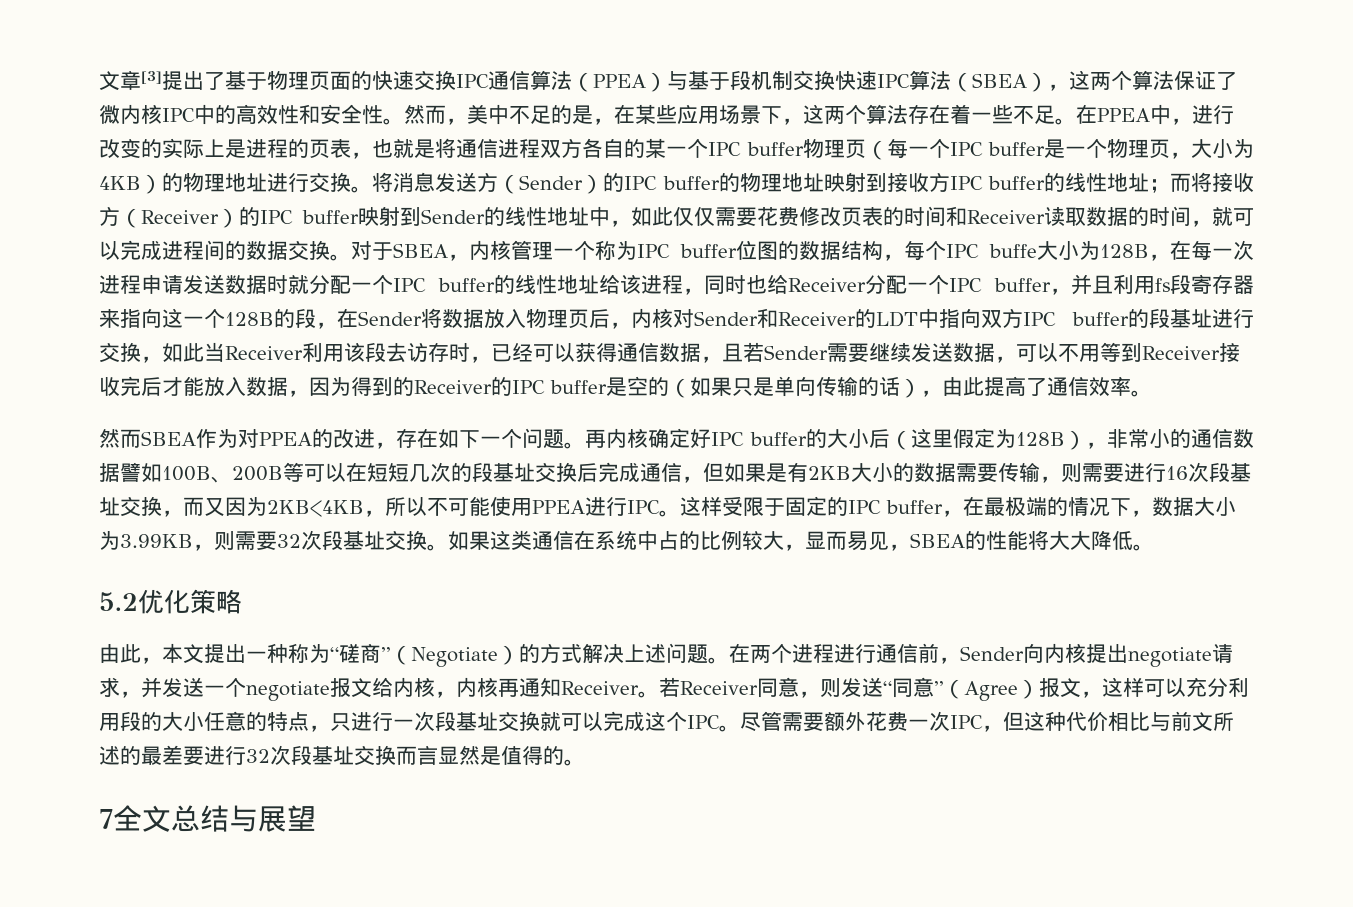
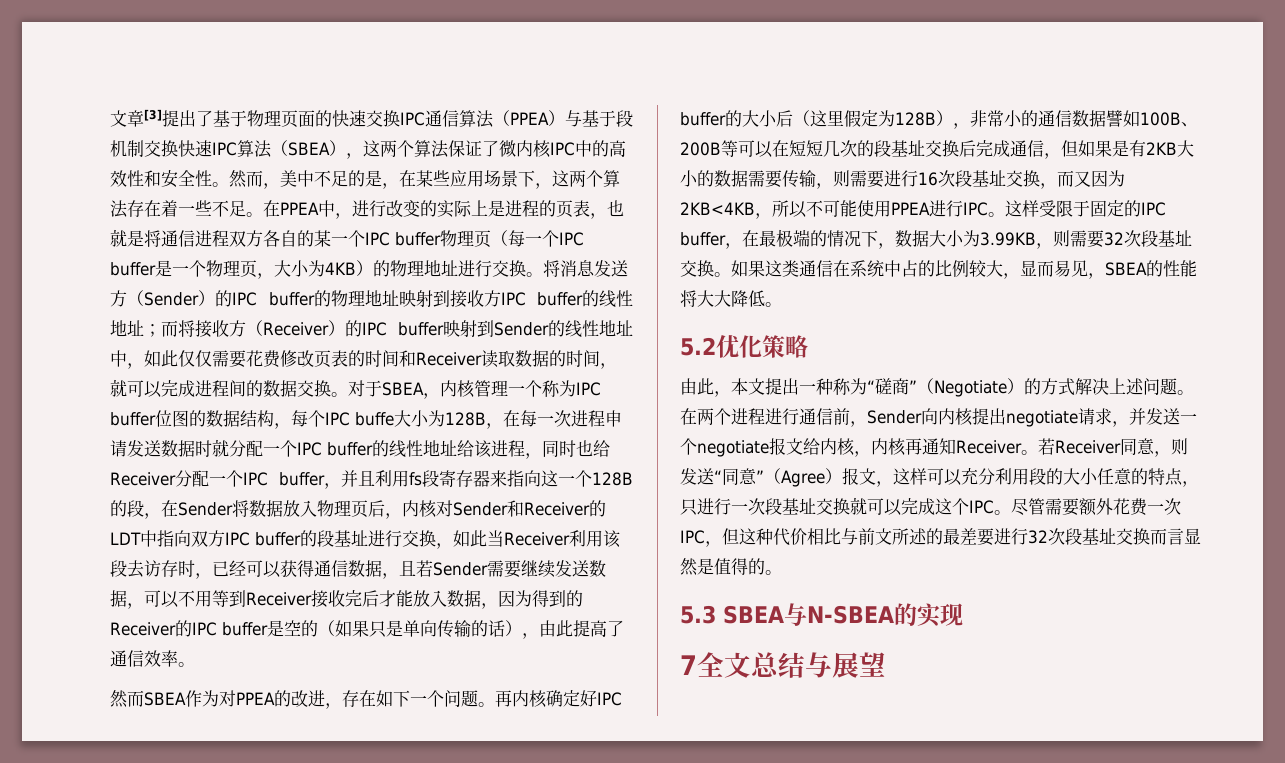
(585, 762) none -> [680,603,963,627] // 5.3 SBEA与N-SBEA的实现

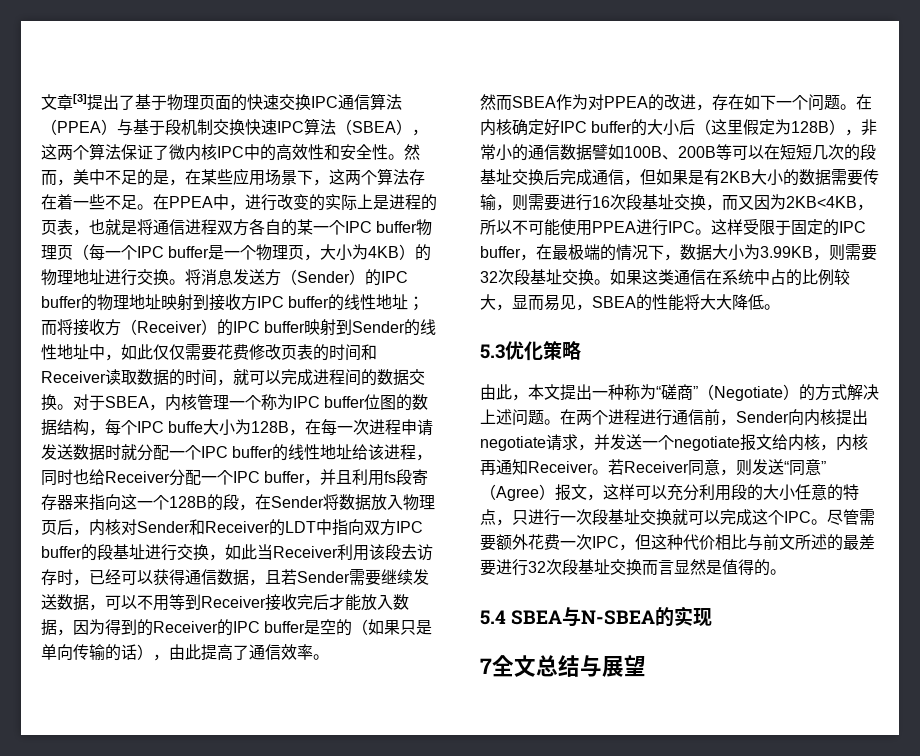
[495,690,512,707] 再 -> [856,94,872,110] 在
[680,337,716,356] 5.2 -> [480,344,505,359] 5.3
[680,605,716,624] 5.3 -> [480,610,506,625] 5.4

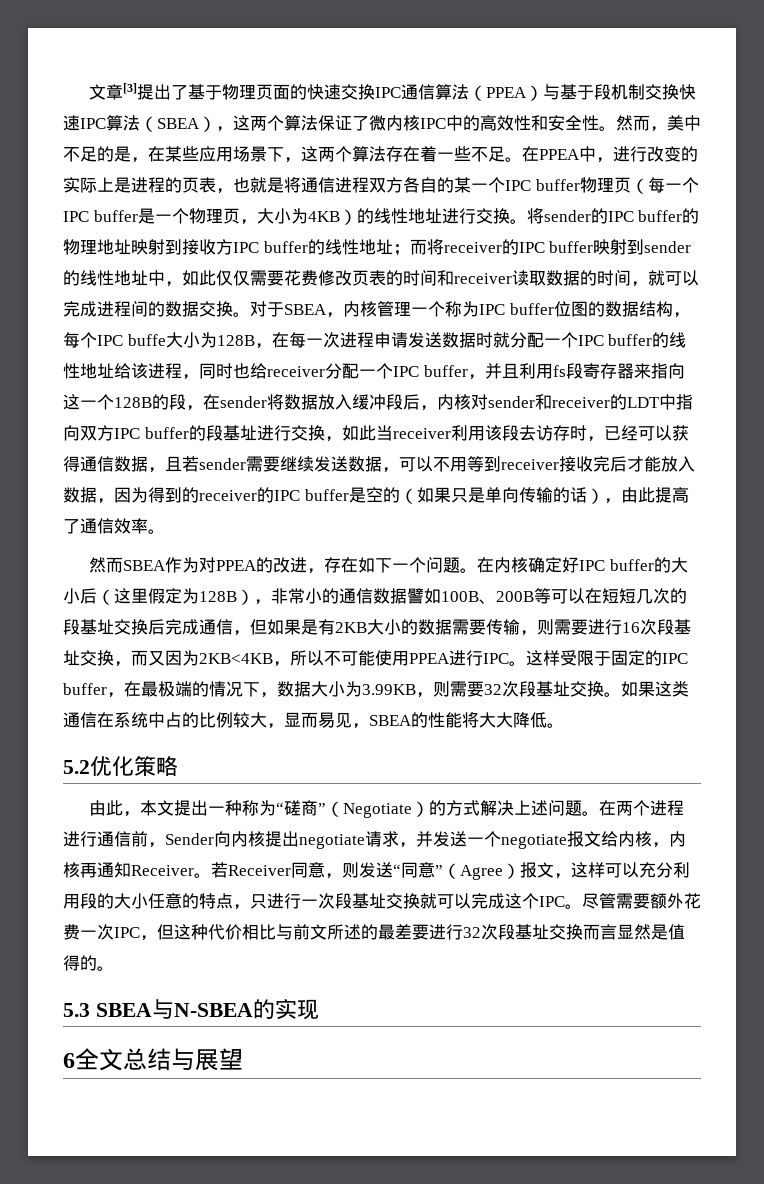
[41,269,73,286] 物理 -> [373,208,408,224] 线性
[201,269,365,286] 消息发送方（Sender） -> [543,210,591,222] sender
[73,319,217,336] 接收方（Receiver） -> [443,242,502,253] receiver
[352,321,406,333] Sender -> [644,241,692,253] sender
[41,371,106,383] Receiver -> [454,273,512,284] receiver
[105,471,170,483] Receiver -> [267,366,325,377] receiver
[271,496,324,508] Sender -> [220,396,267,408] sender
[403,494,435,511] [41,520,57,535] 物理页 -> [352,394,403,410] 缓冲段
[137,519,270,535] Sender和Receiver -> [488,394,610,410] sender和receiver
[273,546,338,558] Receiver -> [392,428,451,439] receiver
[297,571,350,583] Sender -> [199,458,246,470] sender
[201,596,266,608] Receiver -> [501,459,559,470] receiver
[153,621,218,633] Receiver -> [199,490,257,501] receiver
[480,344,505,359] 5.3 -> [63,760,90,774] 5.2
[480,610,506,625] 5.4 -> [63,1003,90,1017] 5.3
[480,658,492,674] 7 -> [63,1053,75,1068] 6

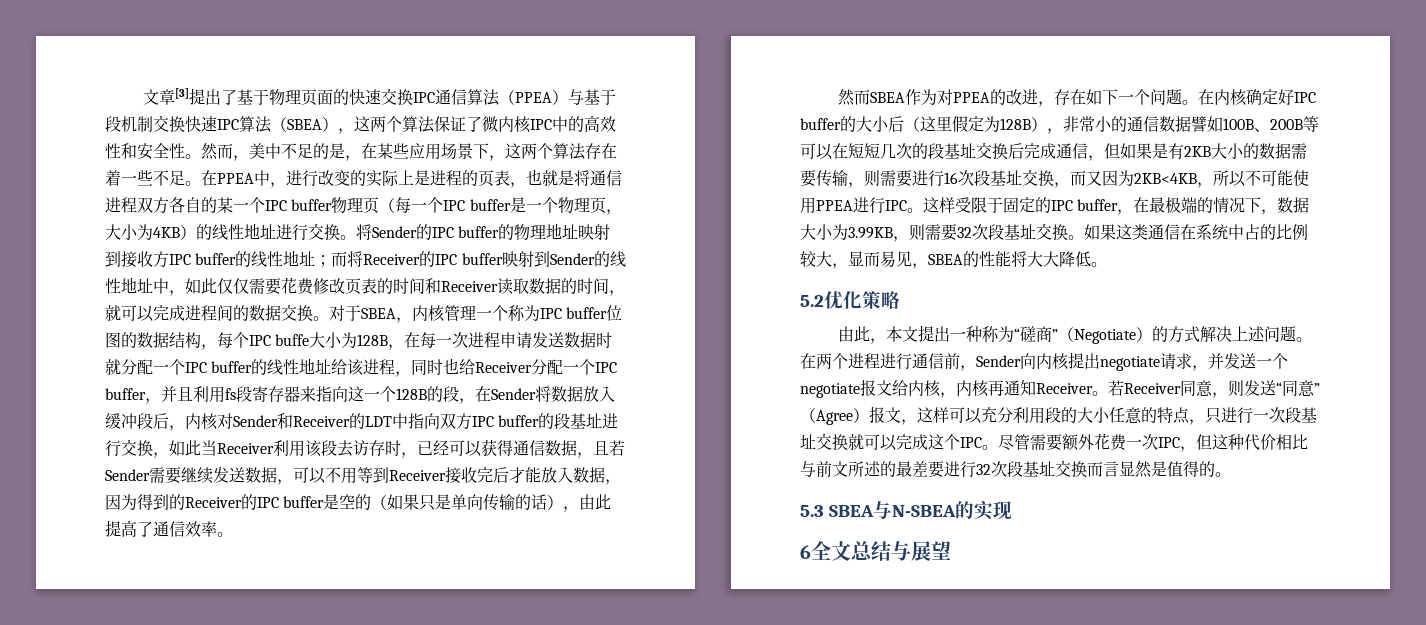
[543,210,591,222] sender -> [372,226,417,238] Sender
[443,242,502,253] receiver -> [363,254,421,265] Receiver
[644,241,692,253] sender -> [549,253,595,265] Sender
[454,273,512,284] receiver -> [441,281,498,292] Receiver
[267,366,325,377] receiver -> [475,362,533,373] Receiver
[220,396,267,408] sender -> [491,388,536,400] Sender
[488,394,610,410] sender和receiver -> [233,413,350,429] Sender和Receiver
[392,428,451,439] receiver -> [217,443,274,454] Receiver
[199,458,246,470] sender -> [105,469,150,481] Sender
[501,459,559,470] receiver -> [389,470,446,481] Receiver
[199,490,257,501] receiver -> [185,497,242,508] Receiver

